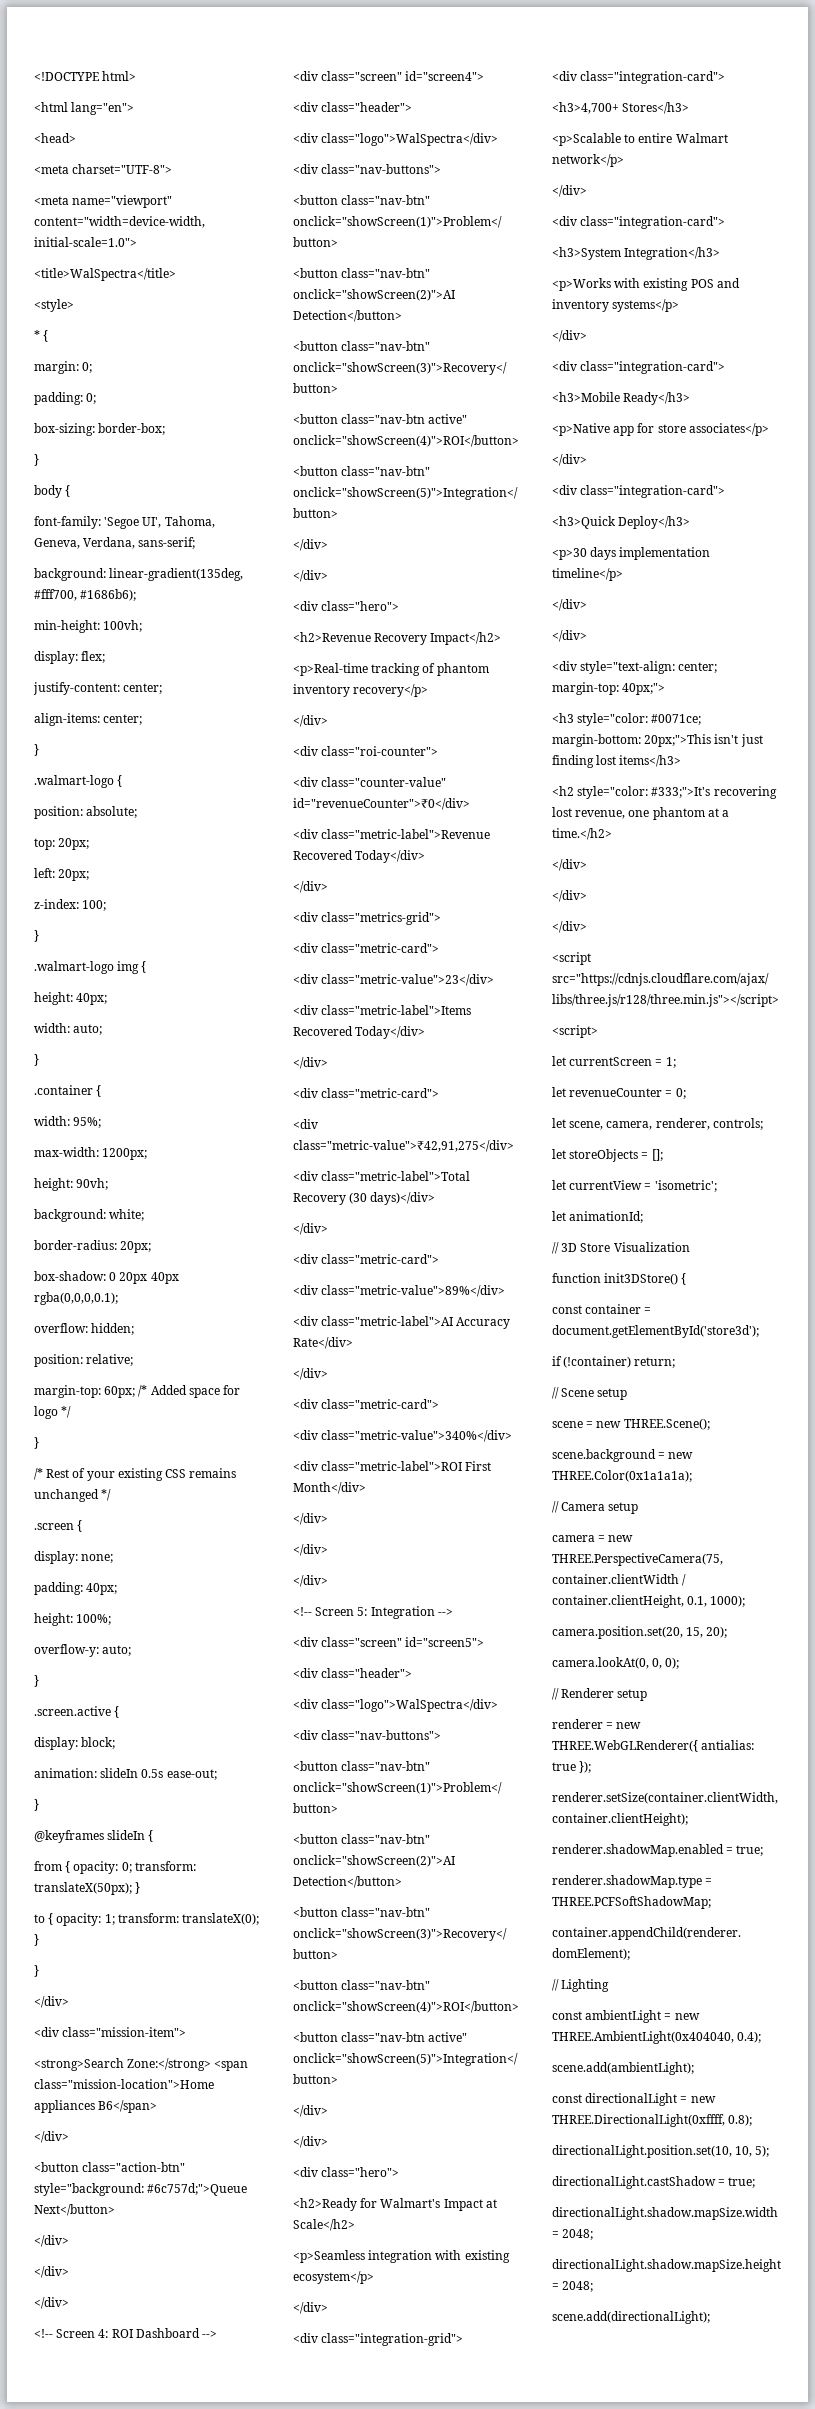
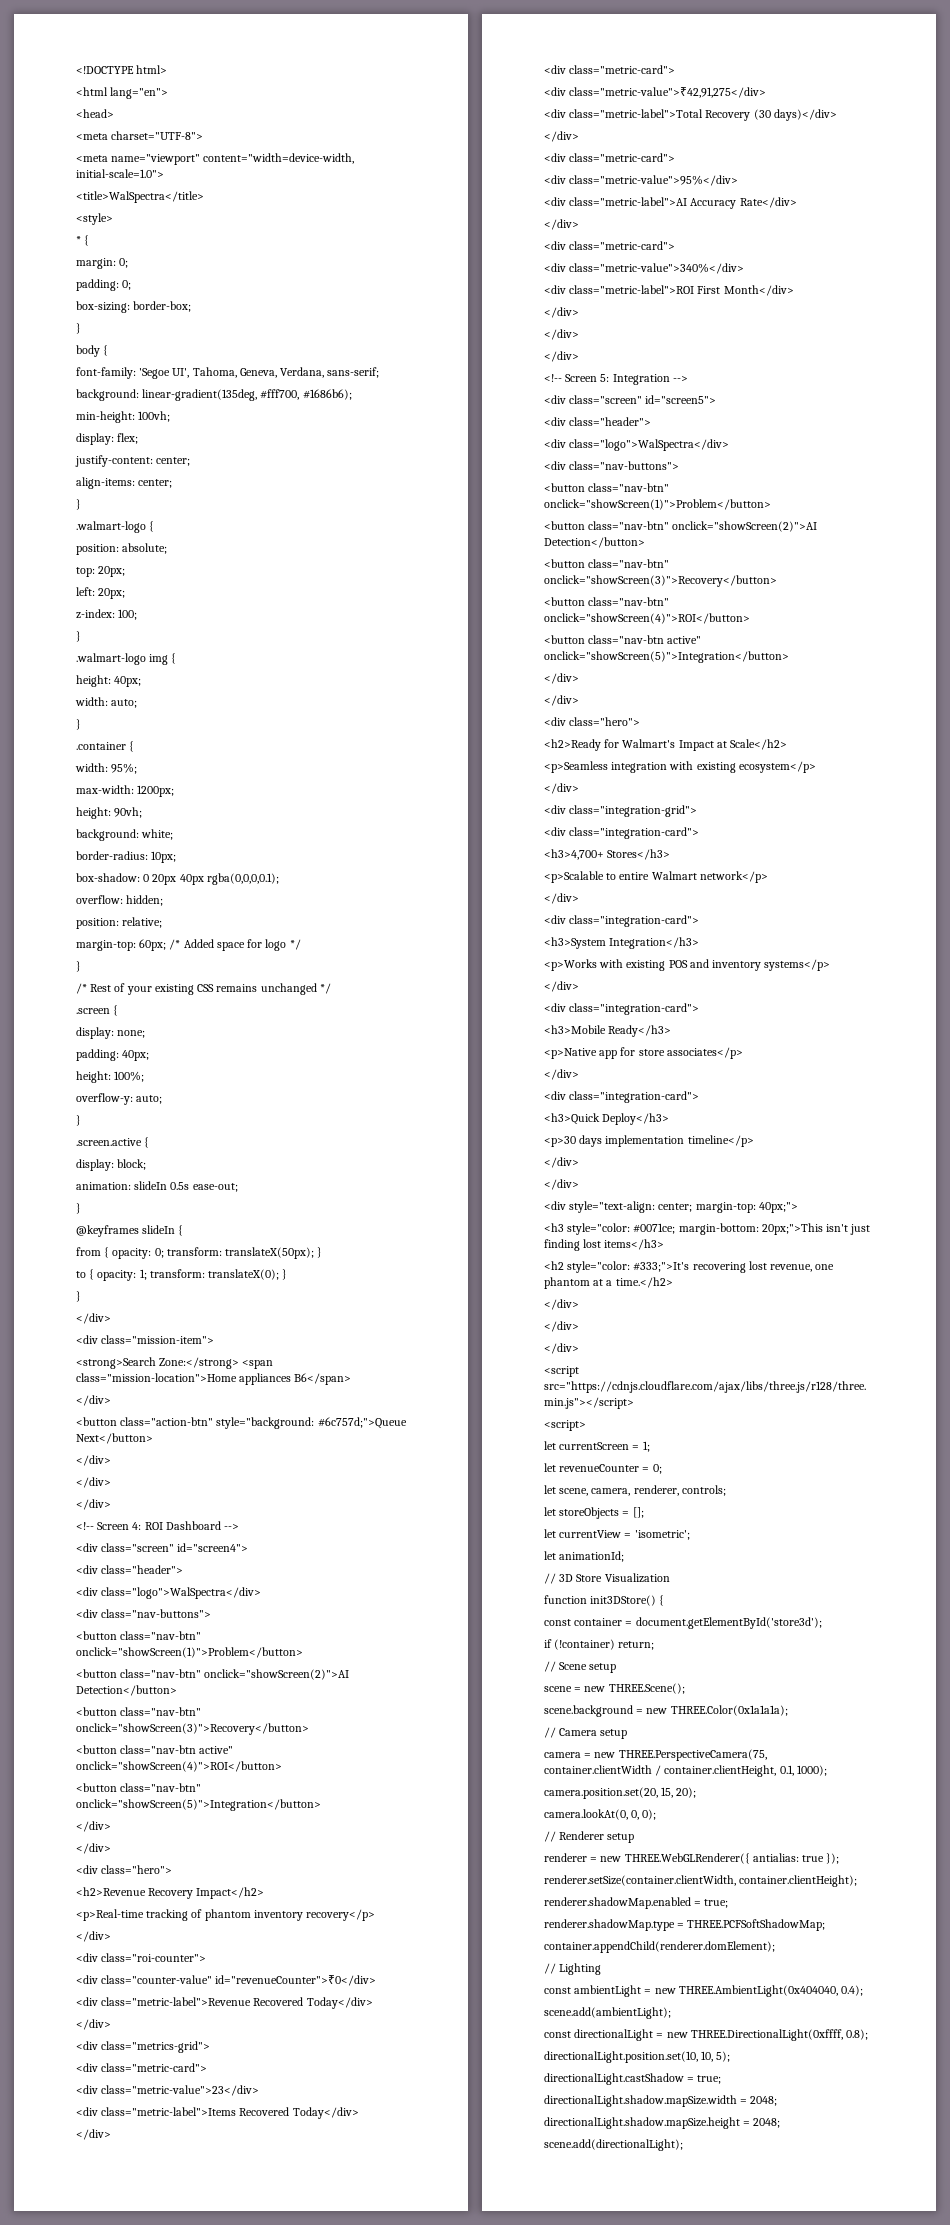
[120,1241,152,1253] 20px; -> [151,851,177,863] 10px;
[321,1285,506,1297] class="metric-value">89%</div> -> [569,175,739,186] class="metric-value">95%</div>

